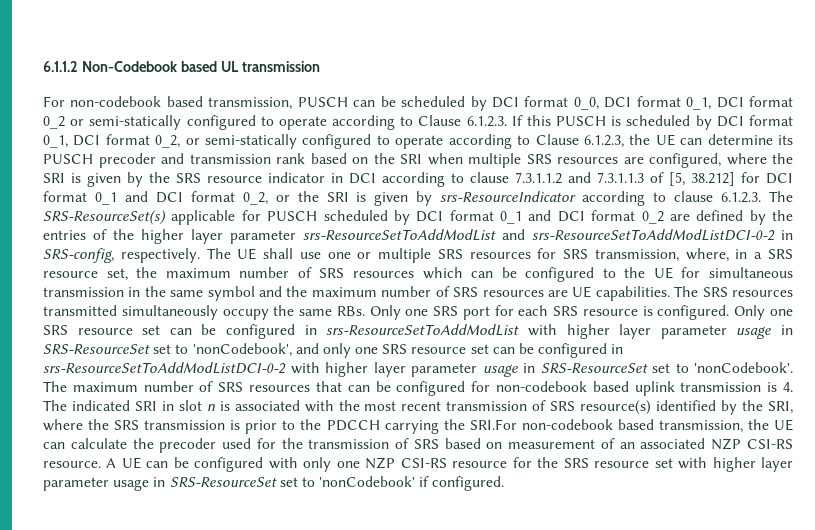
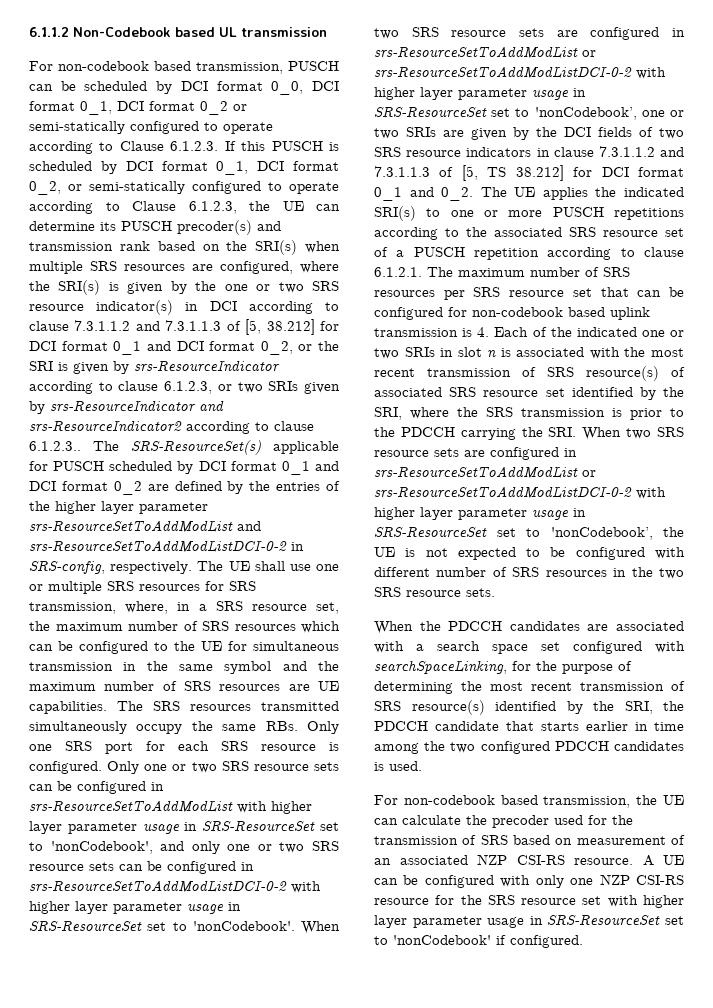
[98,153,156,168] precoder -> [177,220,252,235] precoder(s)
[400,154,422,164] SRI -> [255,240,298,255] SRI(s)
[43,173,65,183] SRI -> [58,280,101,295] SRI(s)
[176,172,325,183] SRS resource indicator -> [224,281,340,293] [29,300,174,315] one or two SRS resource indicator(s)
[721,192,762,203] 6.1.2.3. -> [164,381,341,394] [29,400,224,414] [29,420,314,434] [29,441,81,451] 6.1.2.3, or two SRIs given by srs-ResourceIndicator and srs-ResourceIndicator2 according to clause 6.1.2.3..
[43,325,161,335] SRS resource set -> [172,761,339,773] or two SRS resource sets
[382,344,489,354] SRS resource set -> [257,841,339,853] [29,862,114,871] or two SRS resource sets
(793, 367) none -> [301,921,340,934] [374,27,685,40] [374,46,596,58] [374,66,666,79] [374,87,586,100] [374,107,684,120] [374,127,684,140] [374,146,684,157] [374,165,684,181] [374,187,684,201] [374,206,684,221] [374,227,684,240] [374,247,684,260] [374,267,422,277] When two SRS resource sets are configured in srs-ResourceSetToAddModList or srs-ResourceSetToAddModListDCI-0-2 with higher layer parameter usage in SRS-ResourceSet set to 'nonCodebook’, one or two SRIs are given by the DCI fields of two SRS resource indicators in clause 7.3.1.1.2 and 7.3.1.1.3 of [5, TS 38.212] for DCI format 0_1 and 0_2. The UE applies the indicated SRI(s) to one or more PUSCH repetitions according to the associated SRS resource set of a PUSCH repetition according to clause 6.1.2.1.
(311, 388) none -> [443,287,592,300] per SRS resource set
[43,400,157,411] The indicated SRI -> [494,327,684,337] [374,347,435,359] Each of the indicated one or two SRIs
(652, 407) none -> [671,367,685,377] [374,387,565,397] of associated SRS resource set
[469,419,517,430] SRI.For -> [548,427,684,440] [374,447,577,460] [374,466,596,478] [374,486,666,499] [374,507,586,520] [374,527,684,540] [374,547,685,560] [374,567,684,579] [374,587,495,597] [374,621,684,634] [374,641,685,654] [374,660,632,674] [374,681,685,694] [374,700,684,715] [374,721,684,731] [374,741,684,754] [374,761,422,771] [374,795,398,805] SRI. When two SRS resource sets are configured in srs-ResourceSetToAddModList or srs-ResourceSetToAddModListDCI-0-2 with higher layer parameter usage in SRS-ResourceSet set to 'nonCodebook’, the UE is not expected to be configured with different number of SRS resources in the two SRS resource sets. // When the PDCCH candidates are associated with a search space set configured with searchSpaceLinking, for the purpose of determining the most recent transmission of SRS resource(s) identified by the SRI, the PDCCH candidate that starts earlier in time among the two configured PDCCH candidates is used. // For

